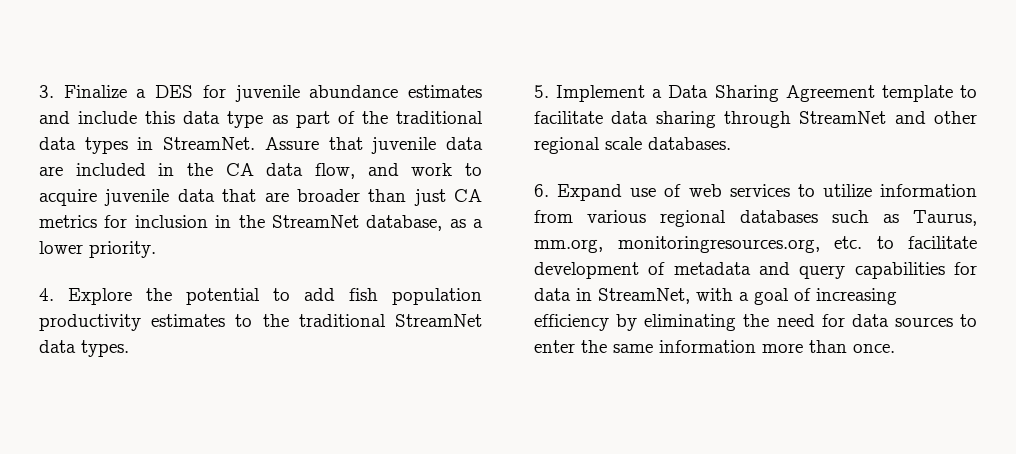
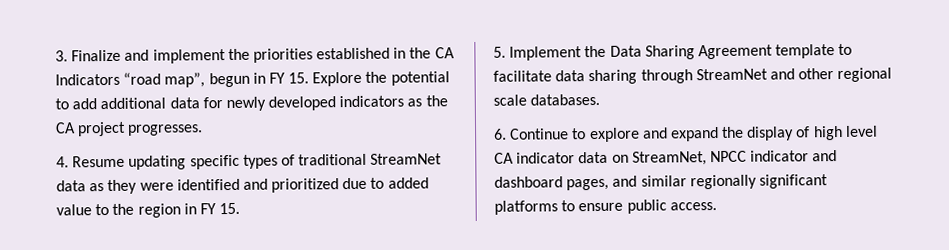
[136,85,483,102] [39,111,483,128] [39,137,484,154] [39,163,483,179] [39,189,482,206] [39,215,483,231] [39,241,156,258] [39,288,54,301] a DES for juvenile abundance estimates and include this data type as part of the traditional data types in StreamNet. Assure that juvenile data are included in the CA data flow, and work to acquire juvenile data that are broader than just CA metrics for inclusion in the StreamNet database, as a lower priority. // 4. -> [124,47,455,64] [55,72,310,88] and implement the priorities established in the CA Indicators “road map”, begun in FY 15.
[349,288,482,305] [39,314,482,331] [39,340,129,357] fish population productivity estimates to the traditional StreamNet data types. -> [100,95,448,112] [55,121,204,137] [56,153,443,170] [56,177,429,195] [56,202,241,218] additional data for newly developed indicators as the CA project progresses. // 4. Resume updating specific types of traditional StreamNet data as they were identified and prioritized due to added value to the region in FY 15.
[652,89,663,98] a -> [584,45,607,58] the
[557,184,977,201] [534,210,977,227] [534,236,977,253] [534,262,977,279] [534,288,897,305] [534,314,977,331] [534,340,895,353] Expand use of web services to utilize information from various regional databases such as Taurus, mm.org, monitoringresources.org, etc. to facilitate development of metadata and query capabilities for data in StreamNet, with a goal of increasing efficiency by eliminating the need for data sources to enter the same information more than once. -> [510,125,878,143] [494,150,838,166] [494,174,828,191] [494,199,717,215] Continue to explore and expand the display of high level CA indicator data on StreamNet, NPCC indicator and dashboard pages, and similar regionally significant platforms to ensure public access.

